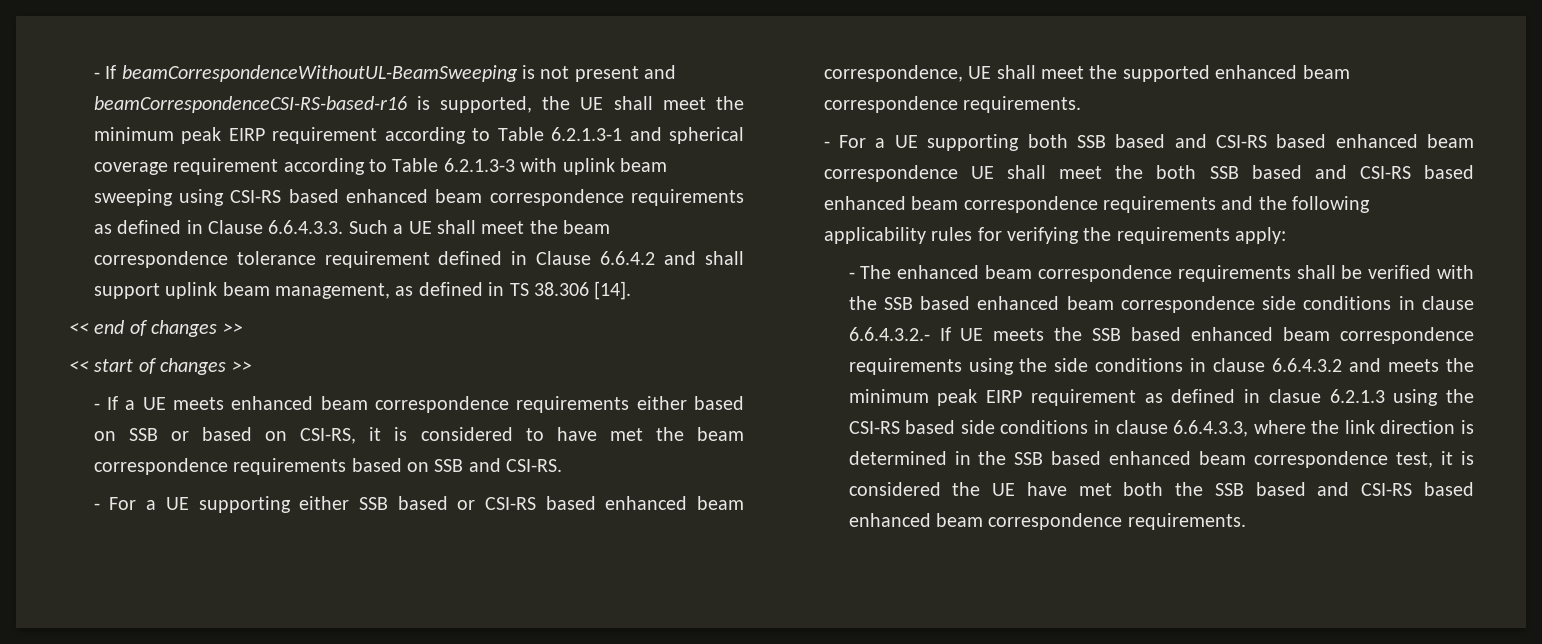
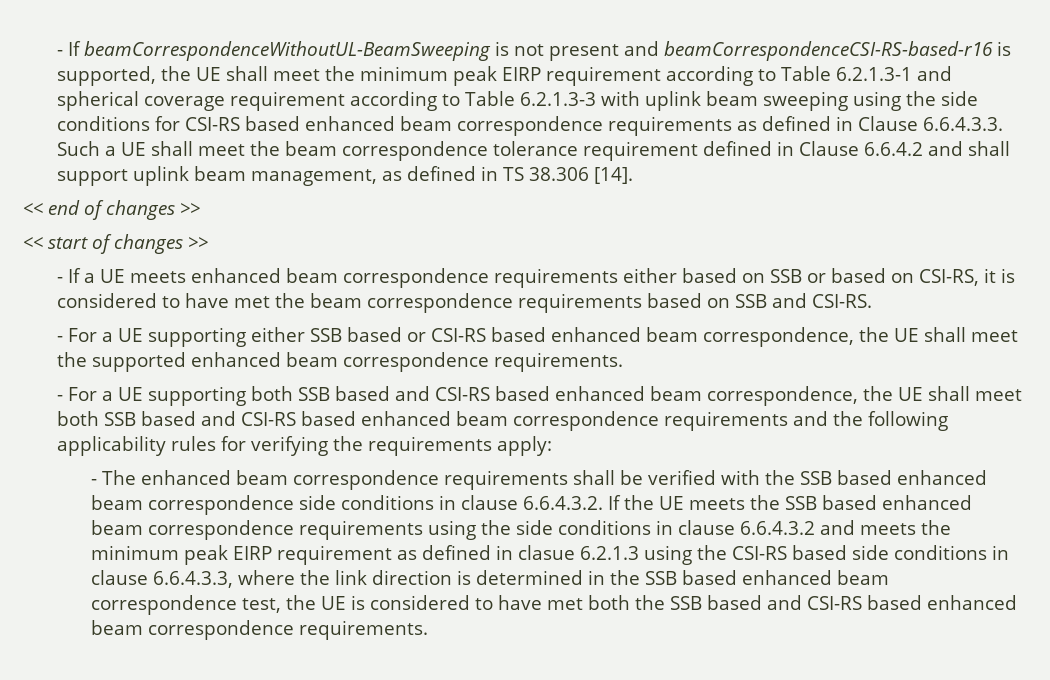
(225, 197) none -> [906,91,979,106] [57,116,181,131] the side conditions for
(963, 73) none -> [859,327,890,342] the
[823,165,1144,182] correspondence UE shall meet the -> [707,386,1023,406] correspondence, the UE shall meet
[848,327,951,341] 6.6.4.3.2.- If -> [523,495,655,510] 6.6.4.3.2. If the
[1441,451,1474,465] [848,482,1016,496] it is considered the UE -> [286,595,494,610] the UE is considered to

